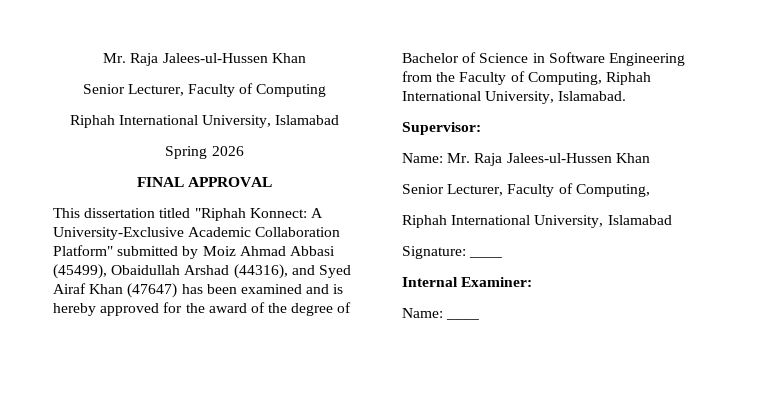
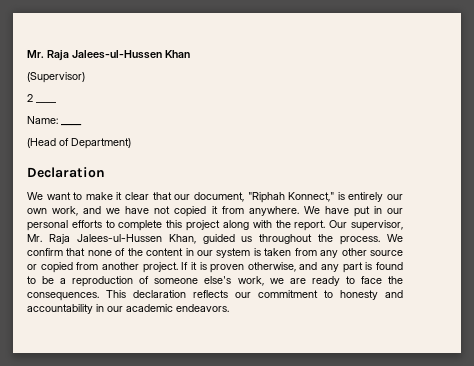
[103,53,306,66] [82,83,327,97] [69,115,340,128] [165,146,244,159] [136,177,273,187] [53,208,323,221] [53,227,341,240] [53,245,335,259] [53,264,351,279] [53,283,344,298] [53,302,352,316] [402,52,685,66] [402,71,651,85] [402,91,627,104] [402,122,481,135] [402,153,650,166] [402,183,650,197] [402,215,672,228] [402,246,503,259] [402,277,533,287] [402,308,443,318] [446,318,480,320] Mr. Raja Jalees-ul-Hussen Khan // Senior Lecturer, Faculty of Computing // Riphah International University, Islamabad // Spring 2026 // FINAL APPROVAL // This dissertation titled "Riphah Konnect: A University-Exclusive Academic Collaboration Platform" submitted by Moiz Ahmad Abbasi (45499), Obaidullah Arshad (44316), and Syed Airaf Khan (47647) has been examined and is hereby approved for the award of the degree of Bachelor of Science in Software Engineering from the Faculty of Computing, Riphah International University, Islamabad. // Supervisor: // Name: Mr. Raja Jalees-ul-Hussen Khan // Senior Lecturer, Faculty of Computing, // Riphah International University, Islamabad // Signature: ____ // Internal Examiner: // Name: ____ -> [27,50,190,61] [27,72,85,83] [27,94,33,102] [36,102,56,103] [27,116,58,124] [61,124,82,126] [27,138,131,149] [27,167,105,178] [27,192,404,203] [27,206,403,217] [27,220,403,231] [27,234,404,245] [27,248,403,258] [27,262,404,273] [27,276,404,287] [27,290,403,301] [27,304,229,314] Mr. Raja Jalees-ul-Hussen Khan // (Supervisor) // 2 ____ // Name: ____ // (Head of Department) // Declaration // We want to make it clear that our document, "Riphah Konnect," is entirely our own work, and we have not copied it from anywhere. We have put in our personal efforts to complete this project along with the report. Our supervisor, Mr. Raja Jalees-ul-Hussen Khan, guided us throughout the process. We confirm that none of the content in our system is taken from any other source or copied from another project. If it is proven otherwise, and any part is found to be a reproduction of someone else's work, we are ready to face the consequences. This declaration reflects our commitment to honesty and accountability in our academic endeavors.

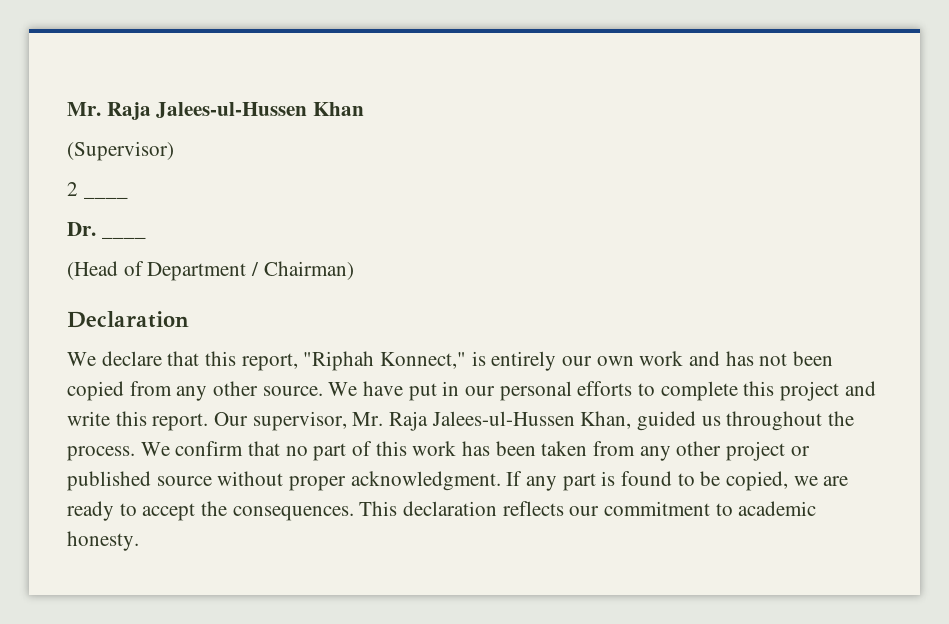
[27,116,58,124] Name: -> [67,222,96,236] Dr.
[71,138,131,149] Department) -> [147,261,354,281] Department / Chairman)
[46,192,244,202] want to make it clear that our document, -> [101,351,298,371] declare that this report,
[52,206,299,217] work, and we have not copied it from anywhere. -> [639,351,834,366] [67,381,323,401] work and has not been copied from any other source.
[222,220,291,230] along with the -> [844,381,876,396] [67,411,147,426] and write this
[87,248,403,258] [27,262,318,273] none of the content in our system is taken from any other source or copied from another project. If it is proven otherwise, and -> [285,441,810,461] [67,471,523,491] no part of this work has been taken from any other project or published source without proper acknowledgment. If
[60,276,264,287] a reproduction of someone else's work, -> [726,471,789,491] copied,
[360,276,382,284] face -> [142,503,196,521] accept
[340,290,403,300] [27,304,229,314] honesty and accountability in our academic endeavors. -> [738,501,817,516] [67,531,139,551] academic honesty.

